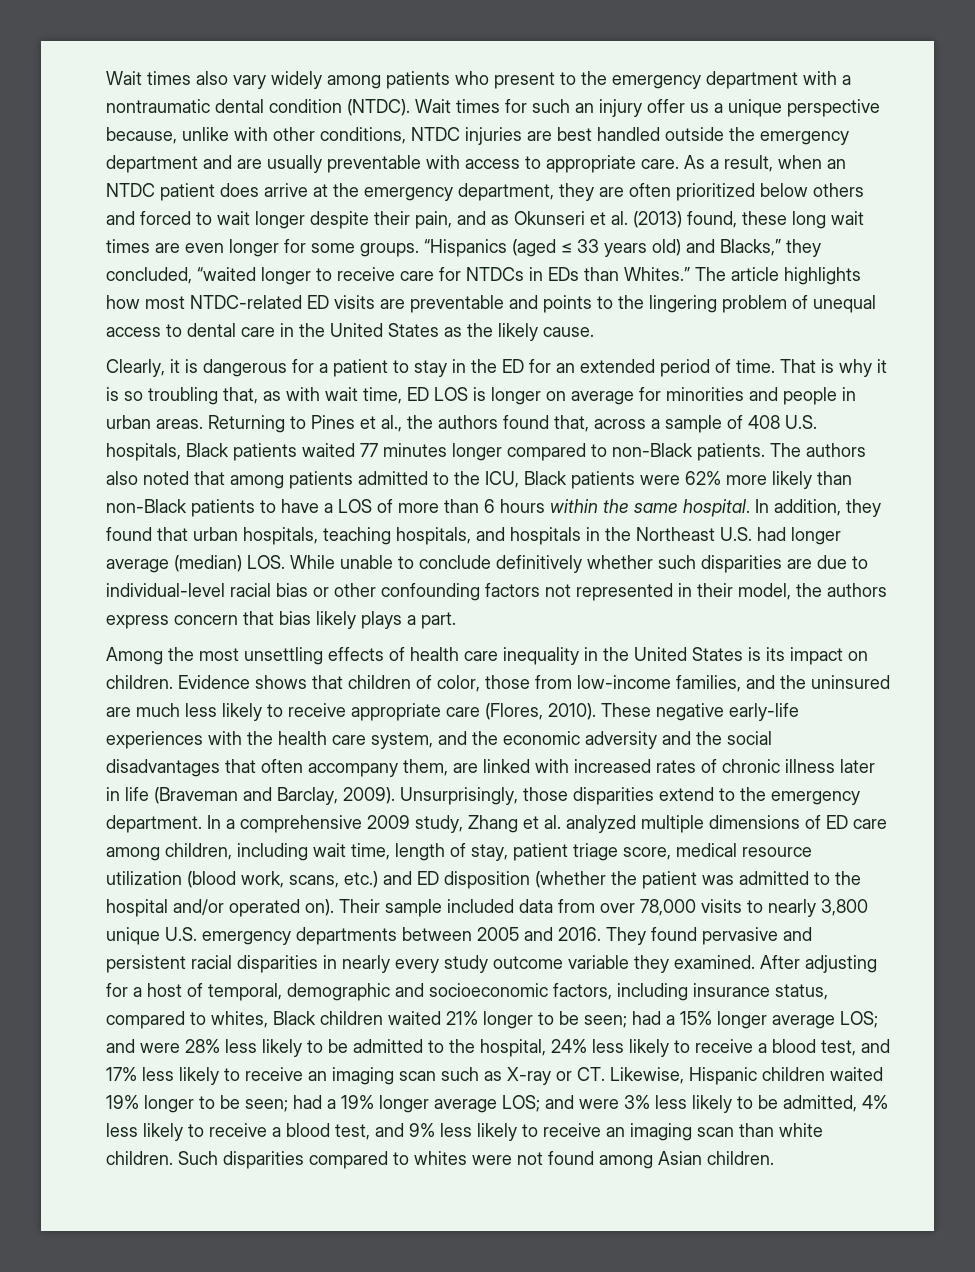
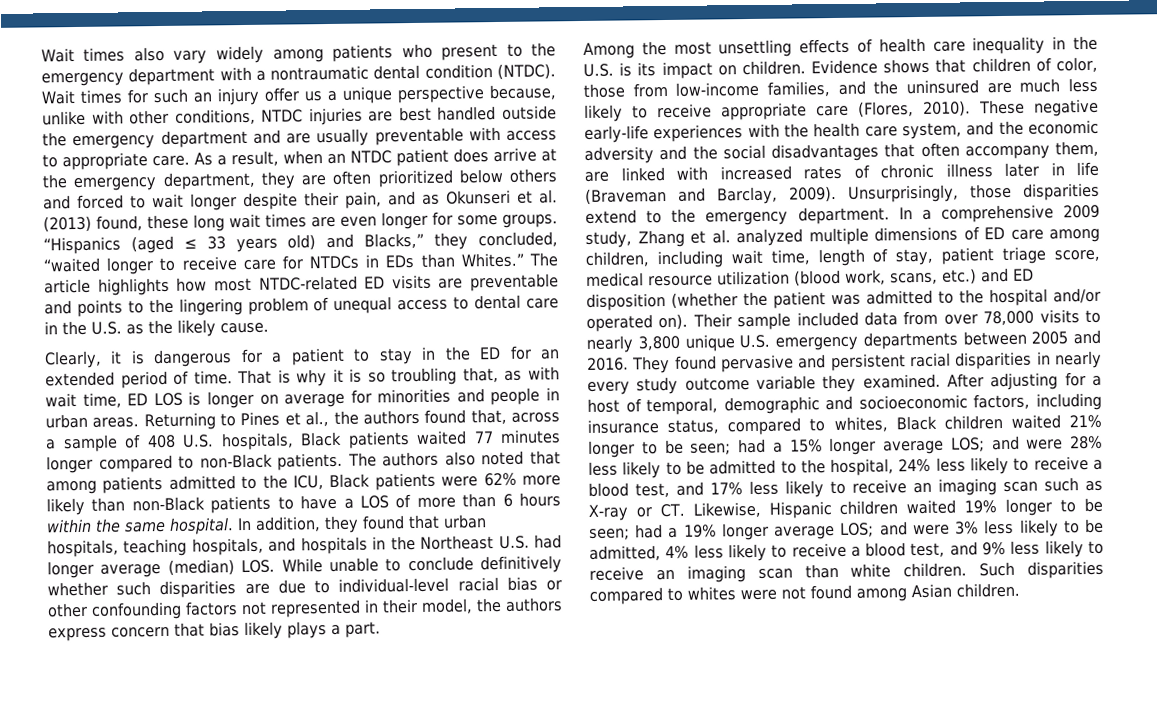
[330,323,439,337] United States -> [91,321,122,335] U.S.
[634,647,743,661] United States -> [583,63,614,77] U.S.

